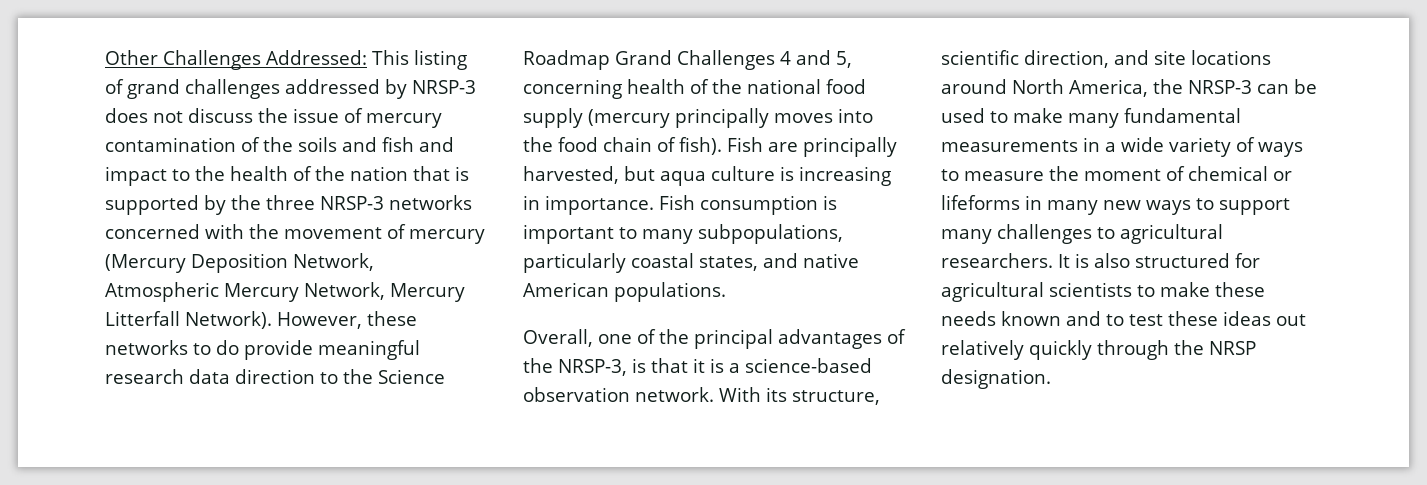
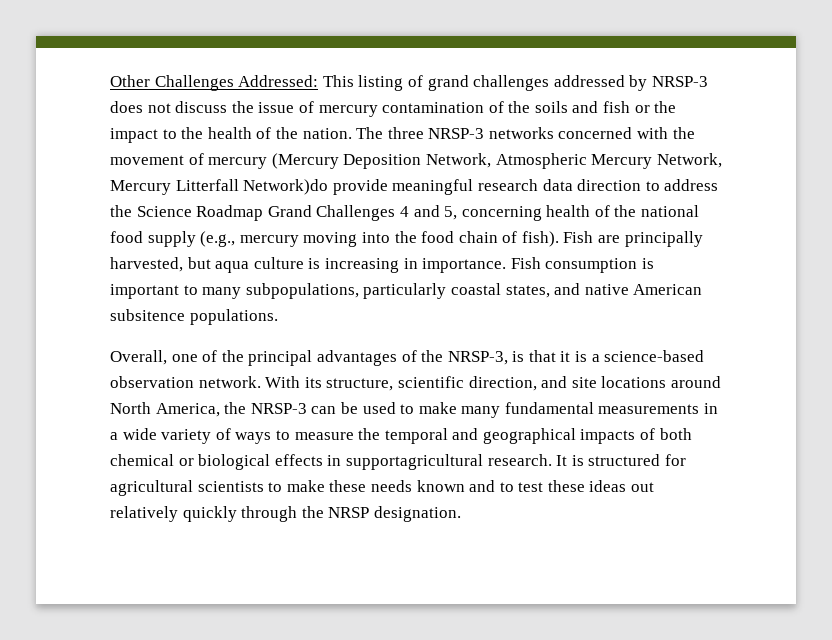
[419,137,454,152] and -> [634,101,677,113] or the
[350,166,469,181] [105,195,261,215] nation that is supported by the -> [302,127,384,139] nation. The
[185,311,417,329] [105,340,239,355] Network). However, these networks to do -> [243,179,329,195] Network)do
(338, 378) none -> [664,179,719,191] address
[588,108,833,128] (mercury principally moves -> [200,231,358,247] (e.g., mercury moving
(609, 289) none -> [110,309,185,321] subsitence
[1084,166,1292,181] [941,195,1290,215] [941,224,1223,244] [941,253,1053,268] moment of chemical or lifeforms in many new ways to support many challenges to agricultural researchers. -> [384,428,692,444] [110,454,552,470] temporal and geographical impacts of both chemical or biological effects in supportagricultural research.
[1094,253,1130,268] also -> (584, 460) none

